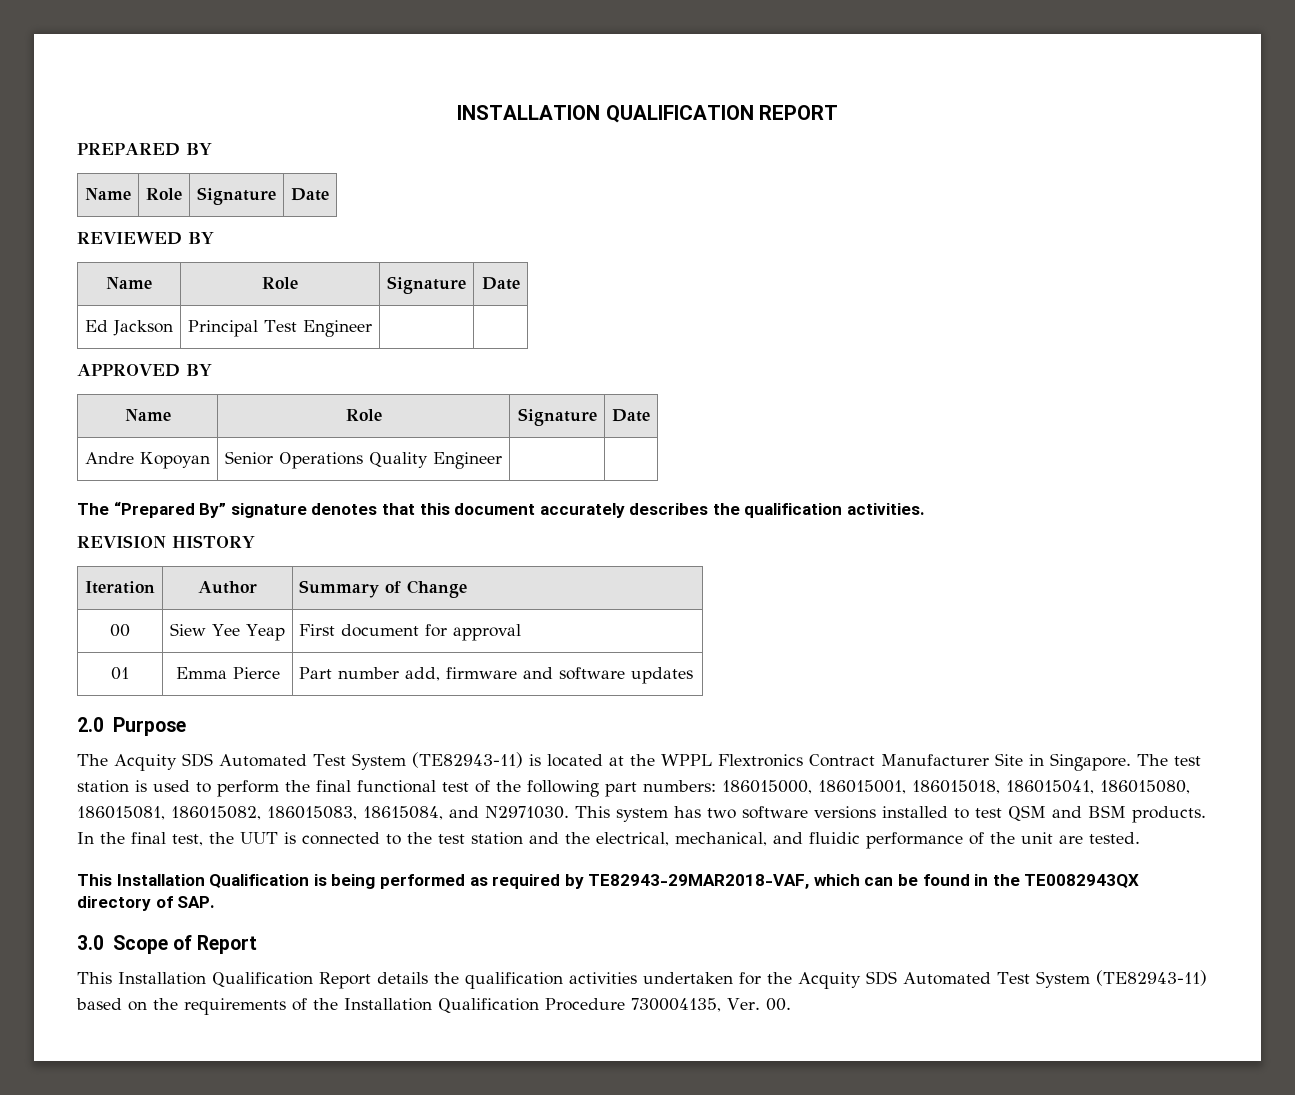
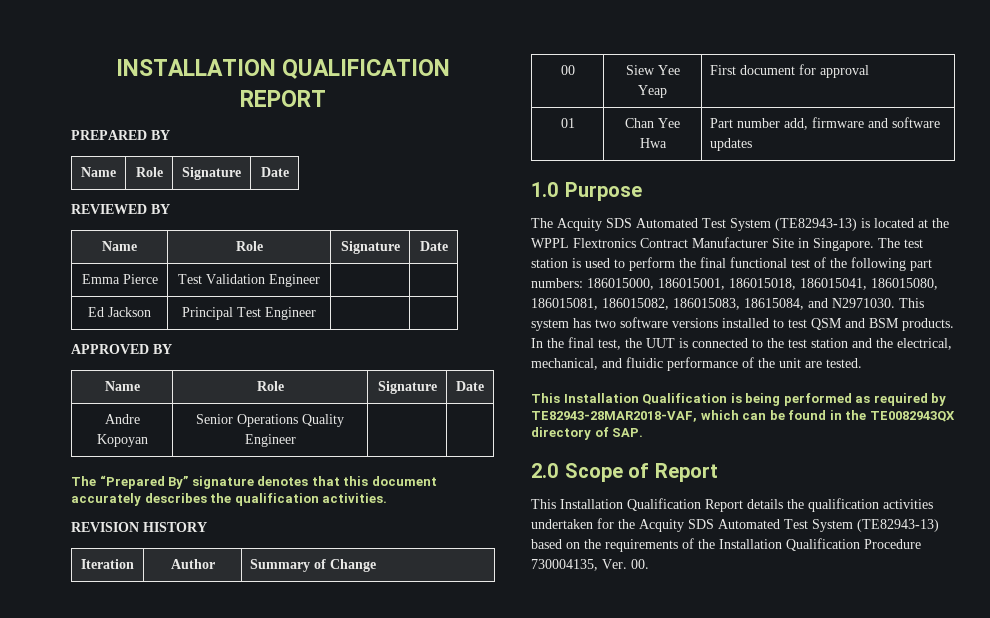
(520, 283) none -> [81,274,158,284] [178,274,320,287] // Emma Pierce | Test Validation Engineer | |
[175,667,280,679] Emma Pierce -> [625,118,680,128] [639,138,667,148] Chan Yee Hwa
[77,717,104,732] 2.0 -> [531,182,558,197] 1.0
[411,752,523,768] (TE82943-11) -> [775,218,857,231] (TE82943-13)
[588,874,810,889] TE82943-29MAR2018-VAF, -> [531,411,697,422] TE82943-28MAR2018-VAF,
[77,935,104,950] 3.0 -> [531,463,558,478] 2.0
[1095,970,1207,986] (TE82943-11) -> [857,519,939,532] (TE82943-13)

